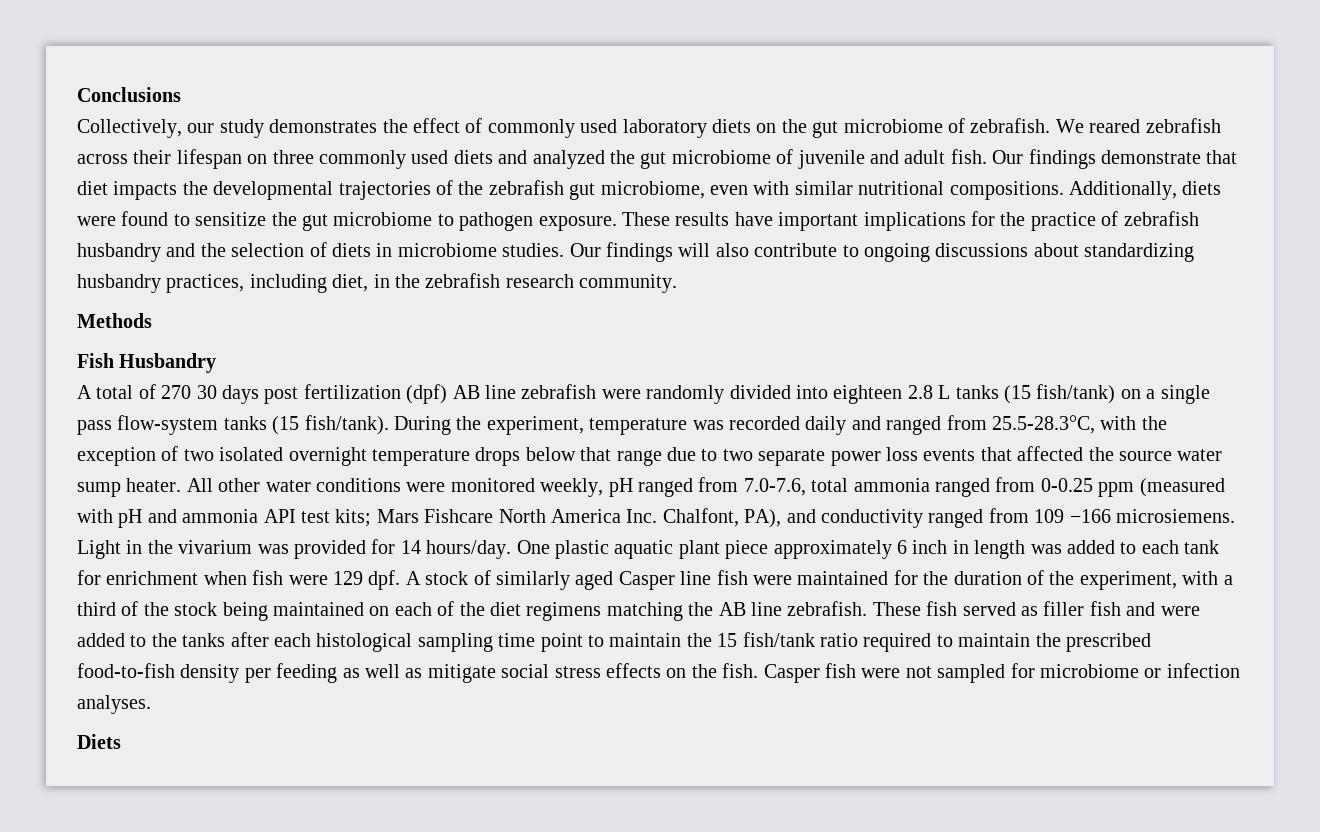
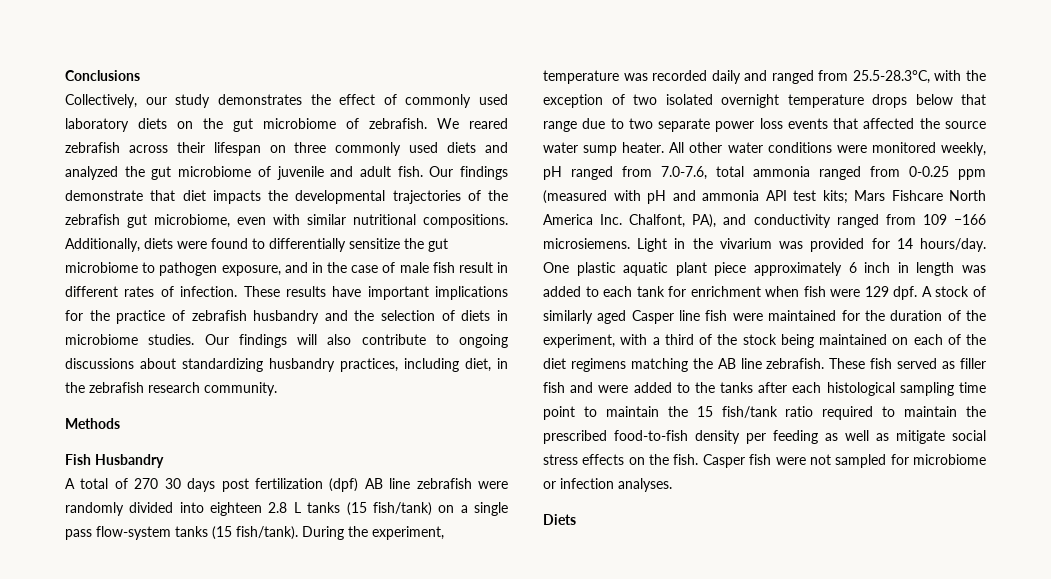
(190, 220) none -> [269,238,346,252] differentially
[538,216,617,231] exposure. -> [221,262,509,276] [65,286,238,297] exposure, and in the case of male fish result in different rates of infection.

